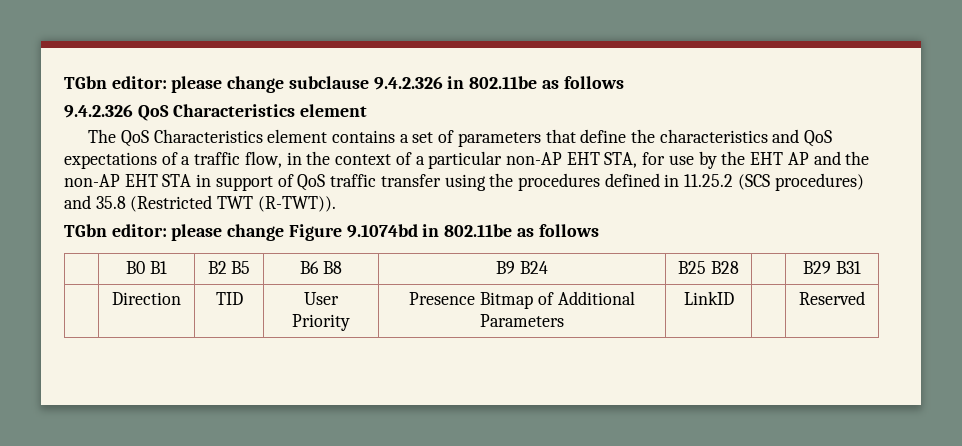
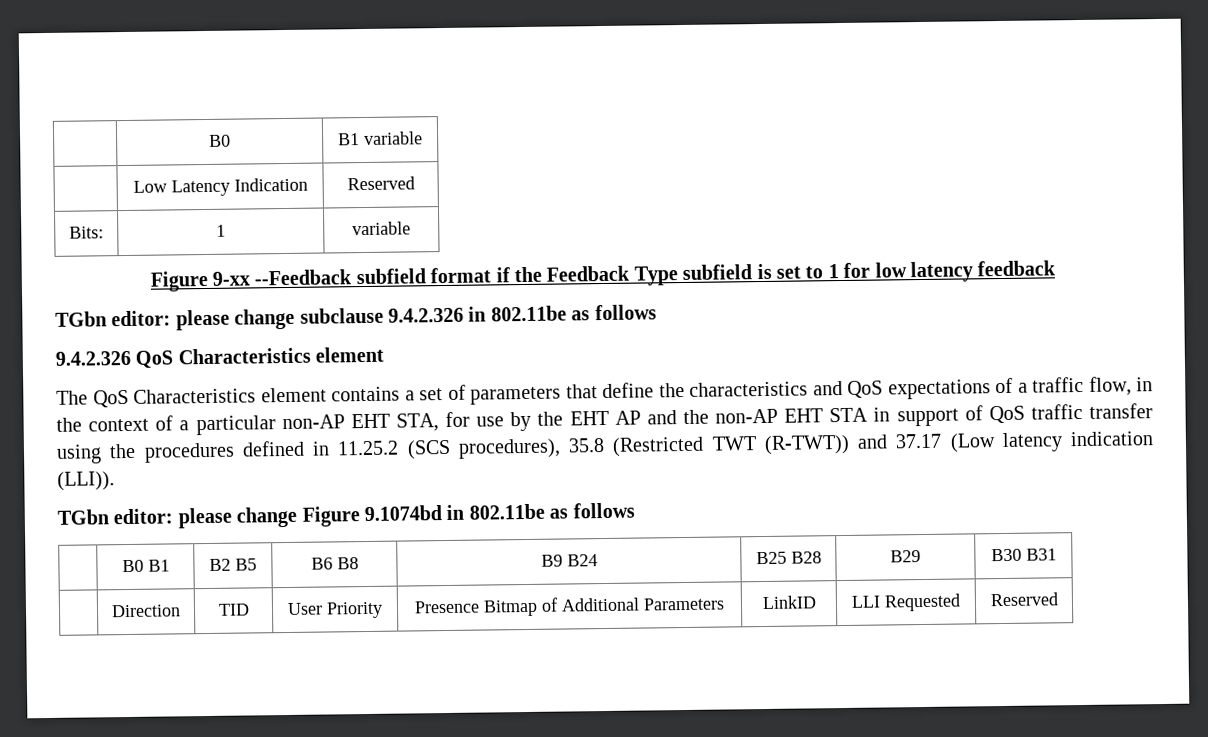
(64, 82) none -> [209,134,231,147] [338,131,423,146] [132,177,308,197] [346,176,415,191] [69,226,104,239] [216,224,226,237] [352,221,411,236] [149,260,1057,292] | B0 | B1 variable // | Low Latency Indication | Reserved // Bits: | 1 | variable // Figure 9-xx --Feedback subfield format if the Feedback Type subfield is set to 1 for low latency feedback //
[774,173,864,191] [64,195,91,209] procedures) and -> [457,438,561,459] procedures),
[257,196,336,212] (R-TWT)). -> [763,431,1154,455] [57,471,115,491] (R-TWT)) and 37.17 (Low latency indication (LLI)).
[803,261,832,274] | B29 -> [890,550,921,563] [990,548,1022,562] B29 | B30
(734, 298) none -> [851,593,961,612] LLI Requested

